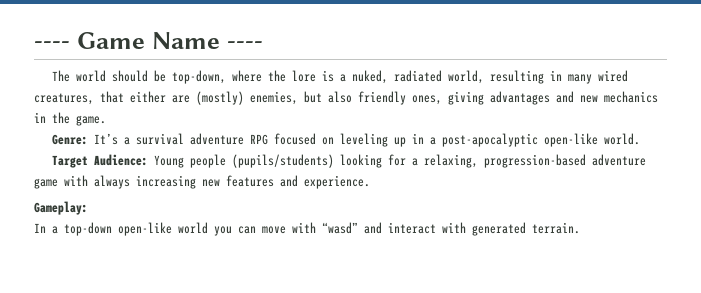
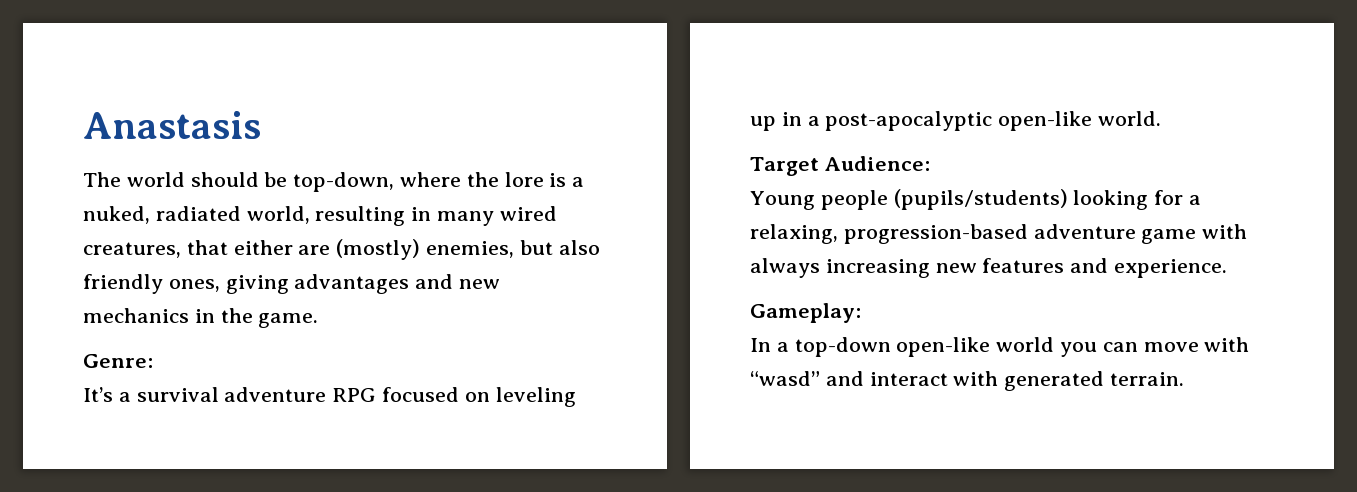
[34,32,263,49] ---- Game Name ---- -> [83,111,261,139] Anastasis
(89, 139) none -> (153, 361) //
(149, 160) none -> (930, 163) //

